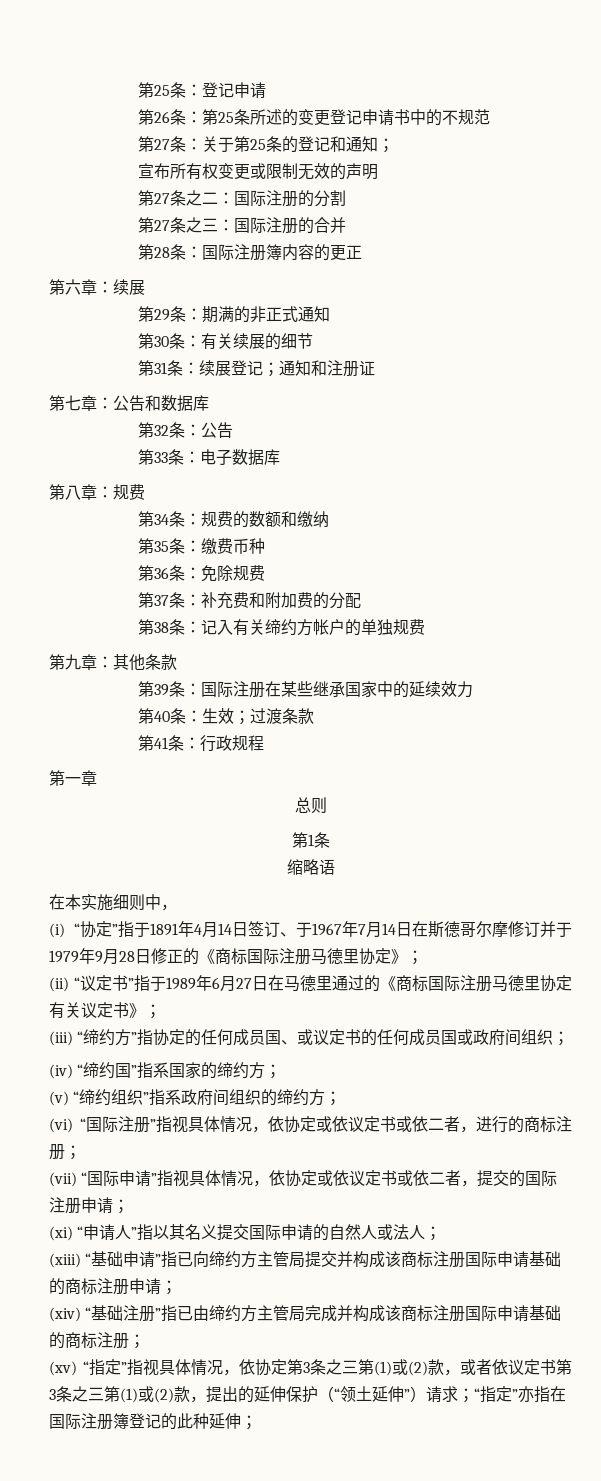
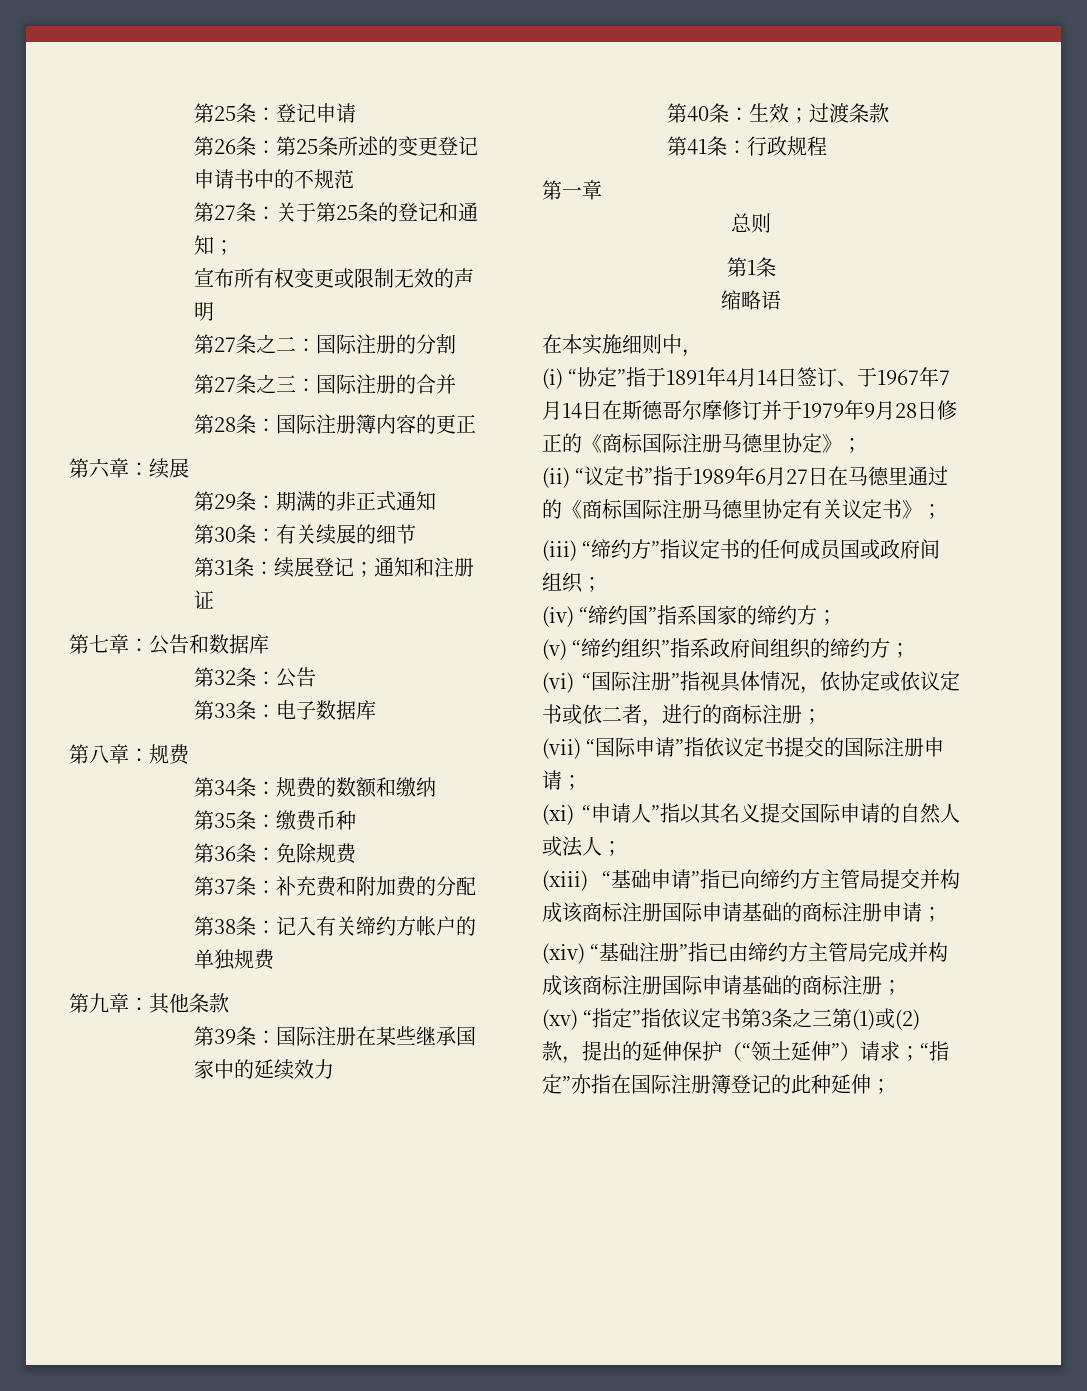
[153,1029,314,1046] 协定的任何成员国、或 -> (681, 549) none
[173,1170,478,1187] 视具体情况，依协定或依议定书或依二者， -> [704,737,785,757] 依议定书
[142,1359,492,1376] 视具体情况，依协定第3条之三第(1)或(2)款，或者 -> (662, 1018) none

